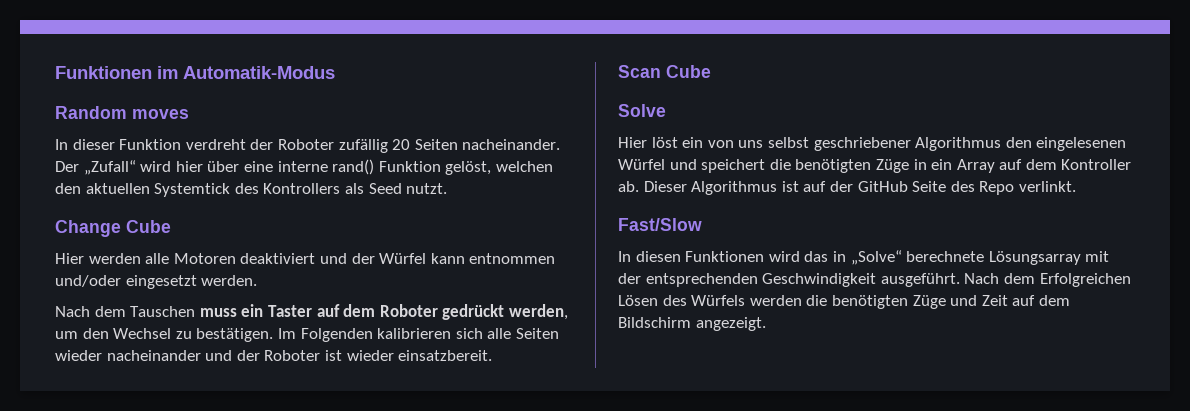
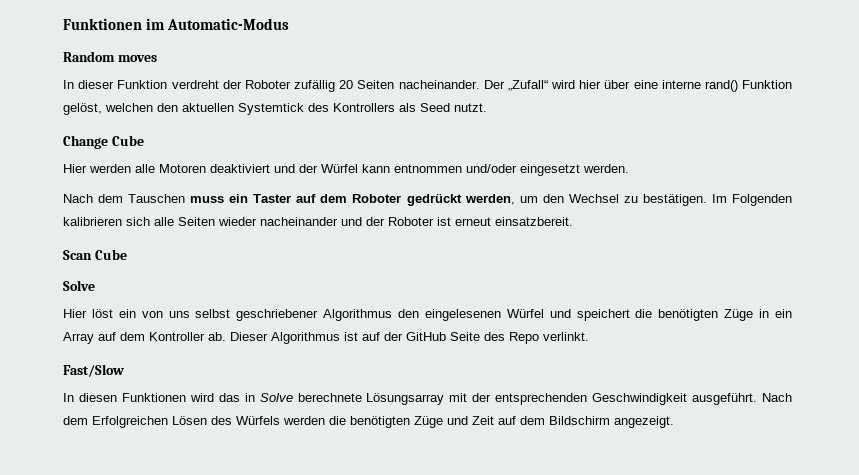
[183,66,335,79] Automatik-Modus -> [166,18,289,30] Automatic-Modus
[346,350,394,361] wieder -> [455,217,491,226] erneut
[850,250,902,265] „Solve“ -> [259,393,293,402] Solve

